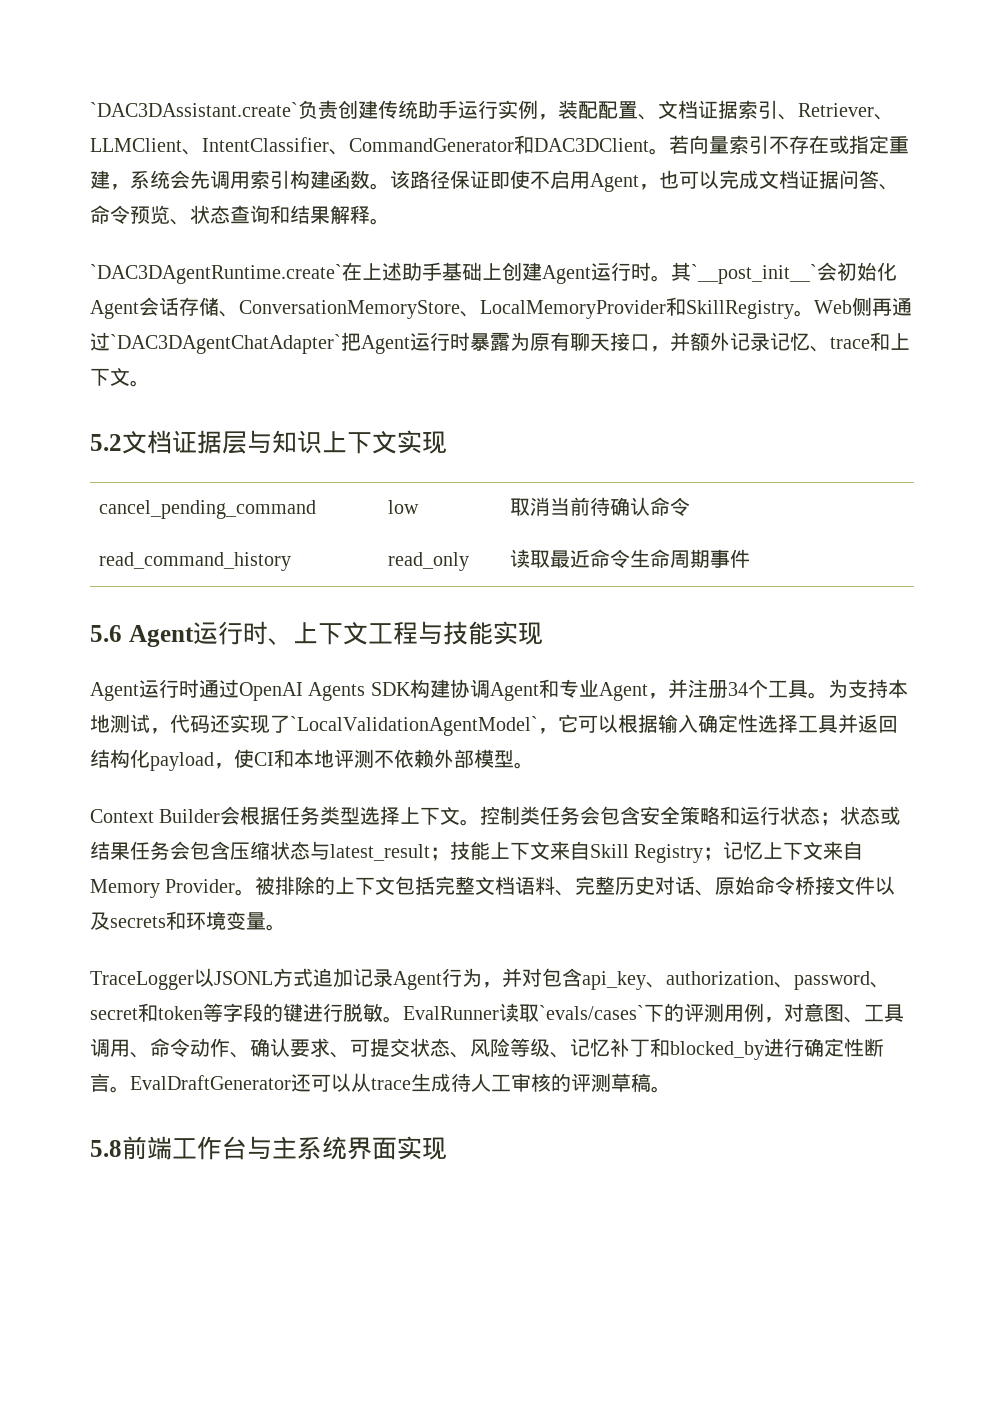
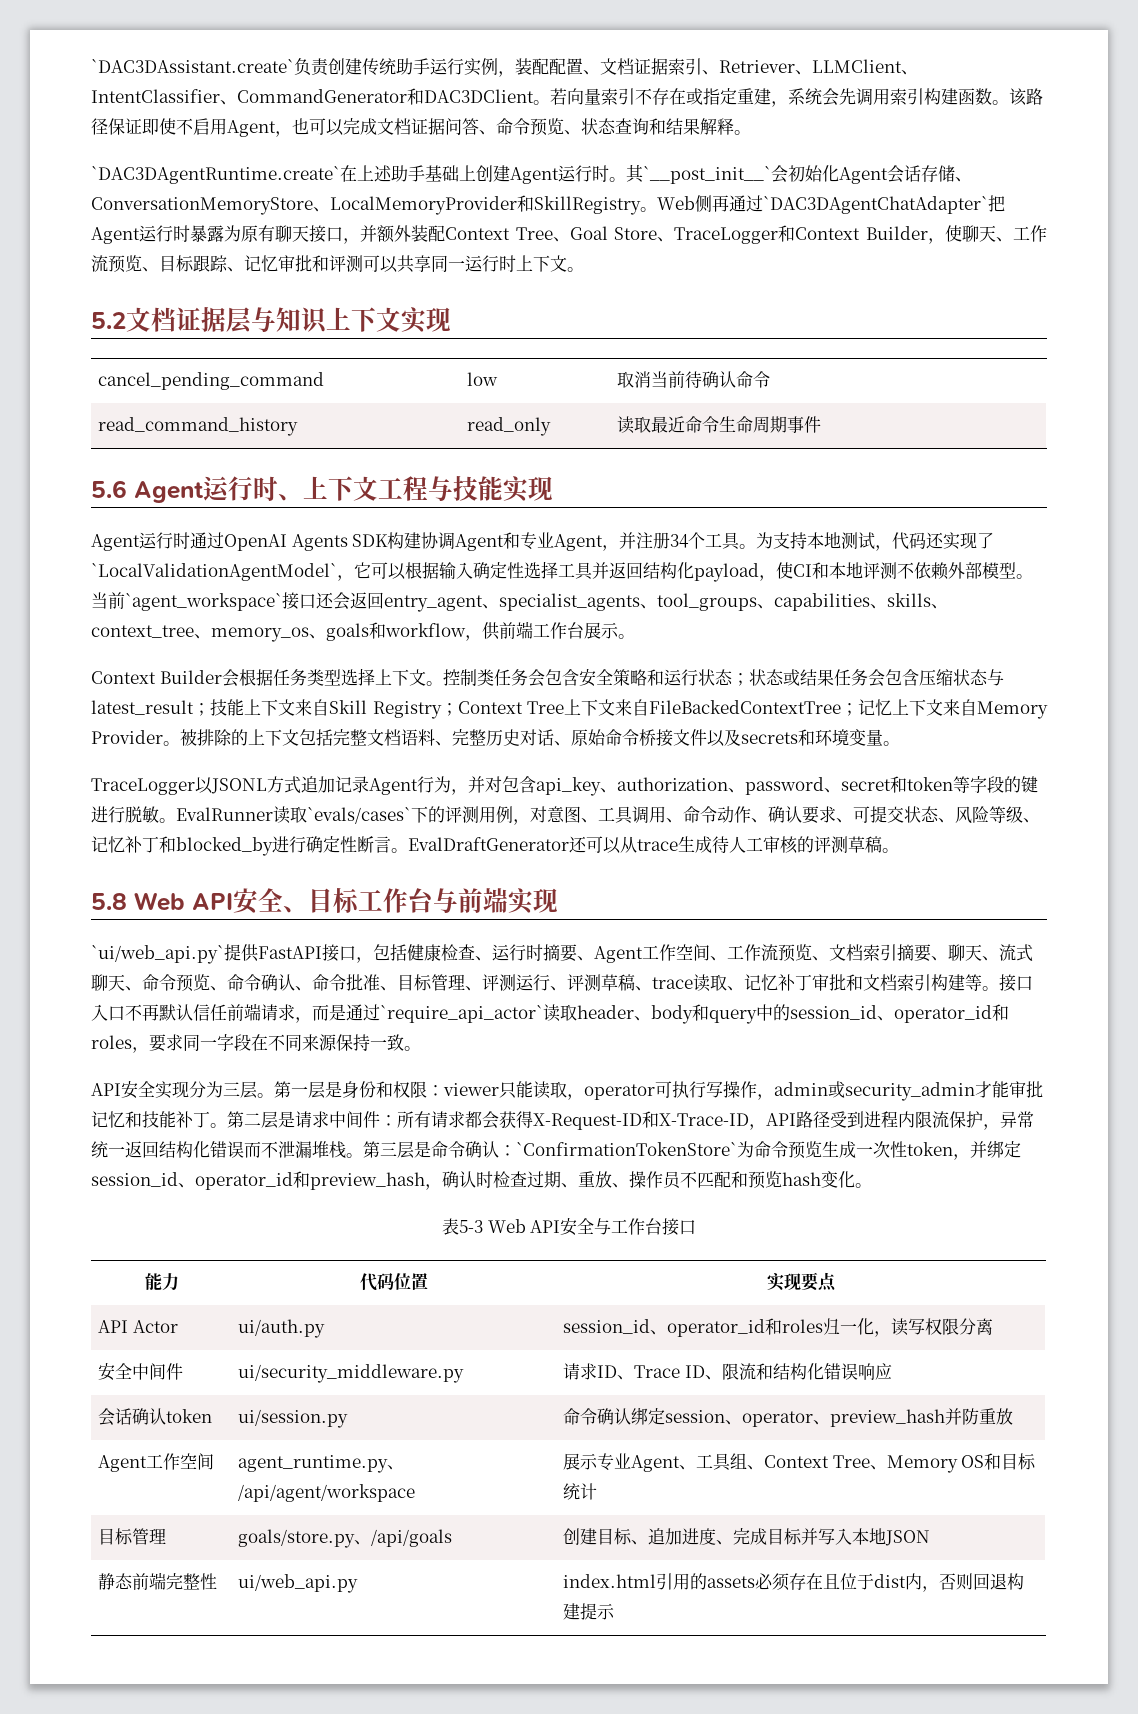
[730,332,890,352] 记录记忆、trace和 -> [411,225,1047,244] [91,255,516,273] 装配Context Tree、Goal Store、TraceLogger和Context Builder，使聊天、工作流预览、目标跟踪、记忆审批和评测可以共享同一运行时
(534, 765) none -> [91,592,948,612] [91,621,635,642] 当前`agent_workspace`接口还会返回entry_agent、specialist_agents、tool_groups、capabilities、skills、context_tree、memory_os、goals和workflow，供前端工作台展示。
(724, 854) none -> [457,699,858,716] Context Tree上下文来自FileBackedContextTree；
[122,1136,447,1160] 前端工作台与主系统界面实现 -> [134,888,558,914] [91,944,1033,964] [91,974,1033,992] [91,1003,1009,1024] [91,1034,421,1053] [91,1081,1043,1101] [91,1111,1034,1130] [91,1140,1021,1160] [91,1171,872,1190] [441,1218,697,1236] [144,1273,179,1291] [360,1273,428,1291] [767,1272,836,1292] [98,1320,178,1333] [238,1319,326,1338] [563,1318,994,1337] [98,1363,184,1381] [238,1364,465,1383] [563,1363,892,1380] [98,1408,213,1426] [238,1409,349,1428] [563,1407,1014,1427] [98,1453,215,1472] [238,1455,405,1473] [238,1484,416,1502] [563,1453,1037,1473] [563,1483,598,1500] [98,1528,167,1545] [238,1529,453,1548] [563,1528,931,1546] [98,1572,218,1590] [238,1574,359,1593] [563,1573,1025,1592] [563,1603,616,1620] Web API安全、目标工作台与前端实现 // `ui/web_api.py`提供FastAPI接口，包括健康检查、运行时摘要、Agent工作空间、工作流预览、文档索引摘要、聊天、流式聊天、命令预览、命令确认、命令批准、目标管理、评测运行、评测草稿、trace读取、记忆补丁审批和文档索引构建等。接口入口不再默认信任前端请求，而是通过`require_api_actor`读取header、body和query中的session_id、operator_id和roles，要求同一字段在不同来源保持一致。 // API安全实现分为三层。第一层是身份和权限：viewer只能读取，operator可执行写操作，admin或security_admin才能审批记忆和技能补丁。第二层是请求中间件：所有请求都会获得X-Request-ID和X-Trace-ID，API路径受到进程内限流保护，异常统一返回结构化错误而不泄漏堆栈。第三层是命令确认：`ConfirmationTokenStore`为命令预览生成一次性token，并绑定session_id、operator_id和preview_hash，确认时检查过期、重放、操作员不匹配和预览hash变化。 // 表5-3 Web API安全与工作台接口 // 能力 | 代码位置 | 实现要点 // API Actor | ui/auth.py | session_id、operator_id和roles归一化，读写权限分离 // 安全中间件 | ui/security_middleware.py | 请求ID、Trace ID、限流和结构化错误响应 // 会话确认token | ui/session.py | 命令确认绑定session、operator、preview_hash并防重放 // Agent工作空间 | agent_runtime.py、/api/agent/workspace | 展示专业Agent、工具组、Context Tree、Memory OS和目标统计 // 目标管理 | goals/store.py、/api/goals | 创建目标、追加进度、完成目标并写入本地JSON // 静态前端完整性 | ui/web_api.py | index.html引用的assets必须存在且位于dist内，否则回退构建提示

